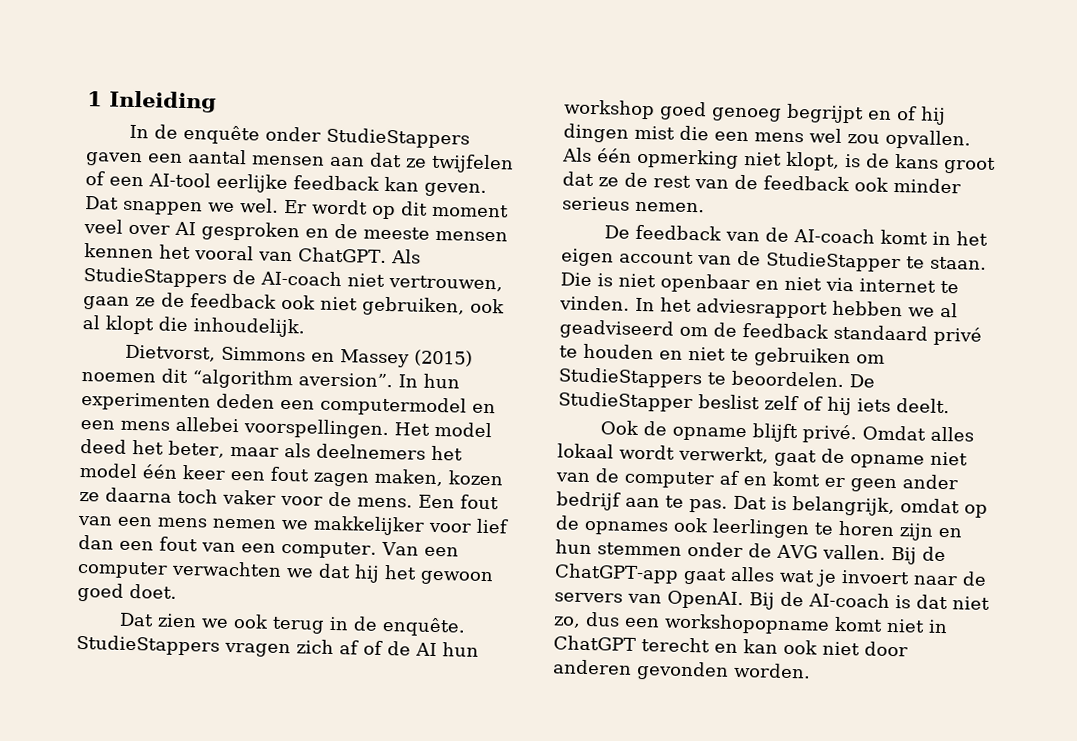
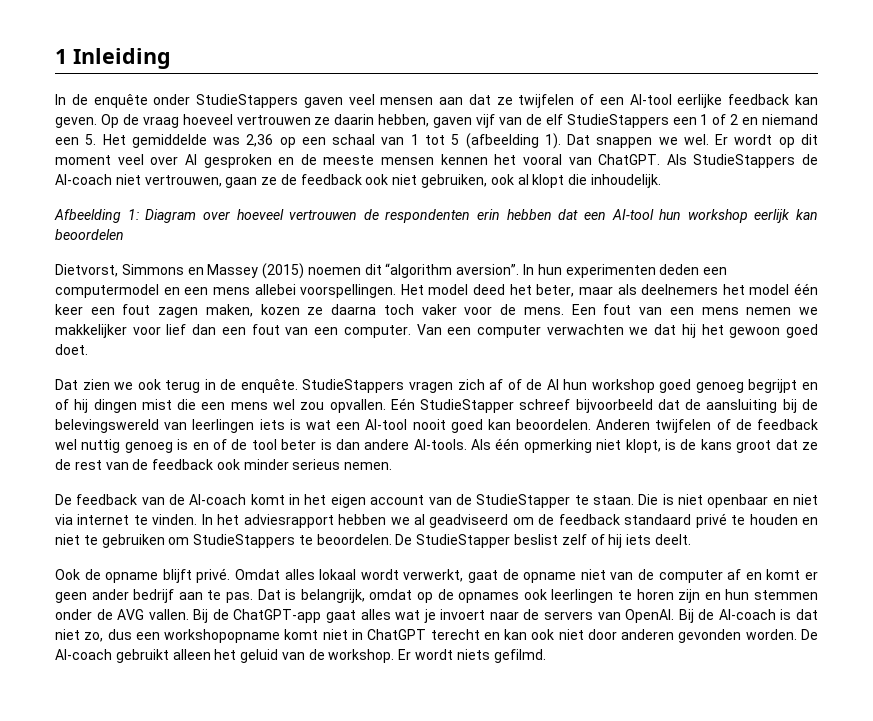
[148,149,247,165] een aantal -> [348,94,375,105] veel
(487, 189) none -> [100,114,818,128] [55,133,561,149] Op de vraag hoeveel vertrouwen ze daarin hebben, gaven vijf van de elf StudieStappers een 1 of 2 en niemand een 5. Het gemiddelde was 2,36 op een schaal van 1 tot 5 (afbeelding 1).
(305, 327) none -> [54,209,818,223] [55,229,124,240] // Afbeelding 1: Diagram over hoeveel vertrouwen de respondenten erin hebben dat een AI-tool hun workshop eerlijk kan beoordelen
(971, 139) none -> [390,398,819,413] [55,419,818,433] [55,439,467,453] Eén StudieStapper schreef bijvoorbeeld dat de aansluiting bij de belevingswereld van leerlingen iets is wat een AI-tool nooit goed kan beoordelen. Anderen twijfelen of de feedback wel nuttig genoeg is en of de tool beter is dan andere AI-tools.
(811, 670) none -> [801,629,819,640] [55,649,546,663] De AI-coach gebruikt alleen het geluid van de workshop. Er wordt niets gefilmd.

